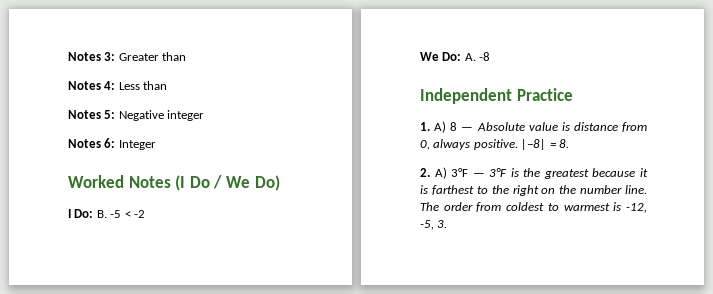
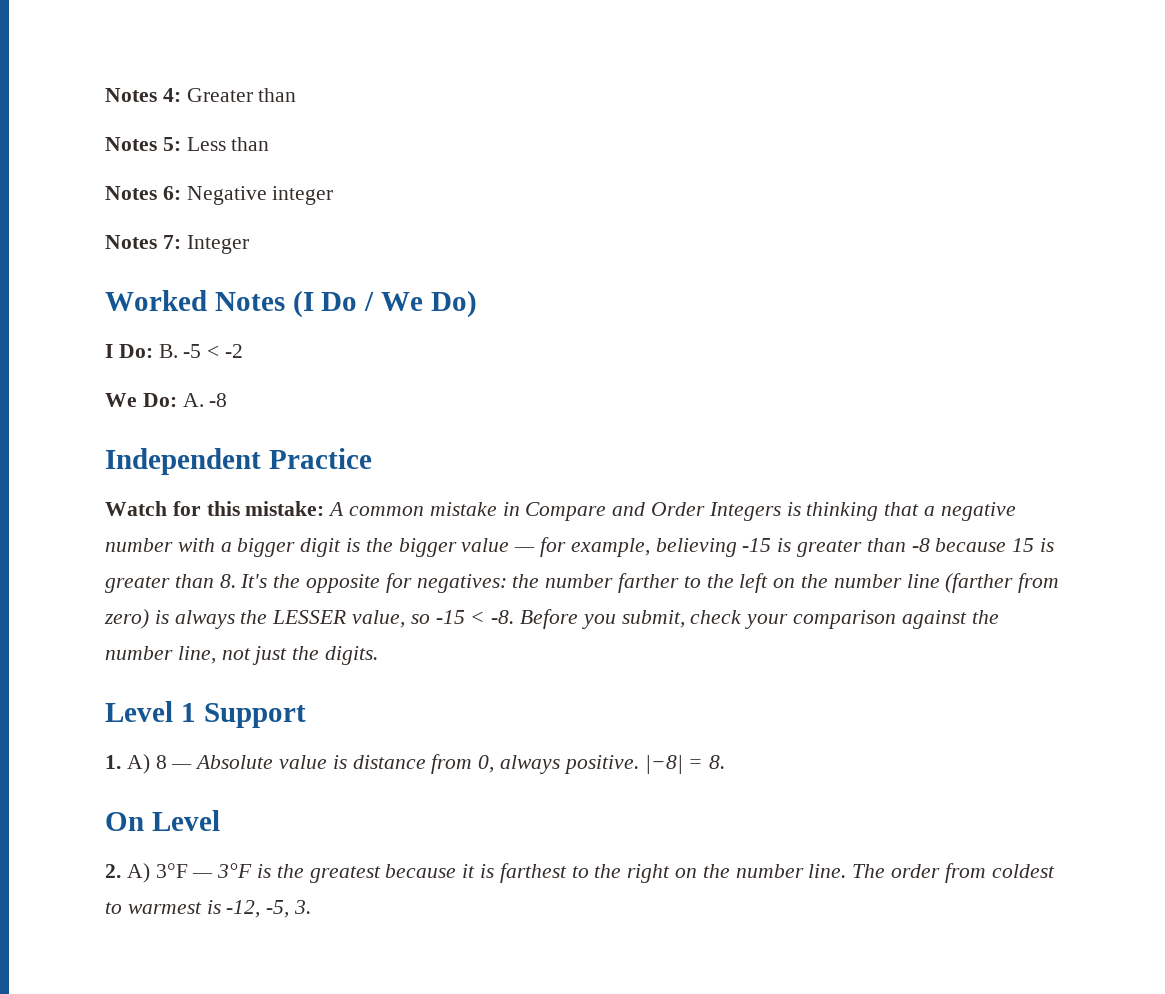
[68,52,116,61] Notes 3: -> [105,88,181,102] Notes 4:
[104,81,116,90] 4: -> [162,137,181,151] 5:
[104,110,116,119] 5: -> [162,186,181,200] 6:
[104,138,116,148] 6: -> [162,235,181,249] 7:
(573, 94) none -> [105,501,1016,521] [105,537,1055,557] [105,573,1060,593] [104,609,999,629] [105,646,379,665] [105,701,306,728] // Watch for this mistake: A common mistake in Compare and Order Integers is thinking that a negative number with a bigger digit is the bigger value — for example, believing -15 is greater than -8 because 15 is greater than 8. It's the opposite for negatives: the number farther to the left on the number line (farther from zero) is always the LESSER value, so -15 < -8. Before you submit, check your comparison against the number line, not just the digits. // Level 1 Support
(569, 143) none -> [105,810,220,831] // On Level

